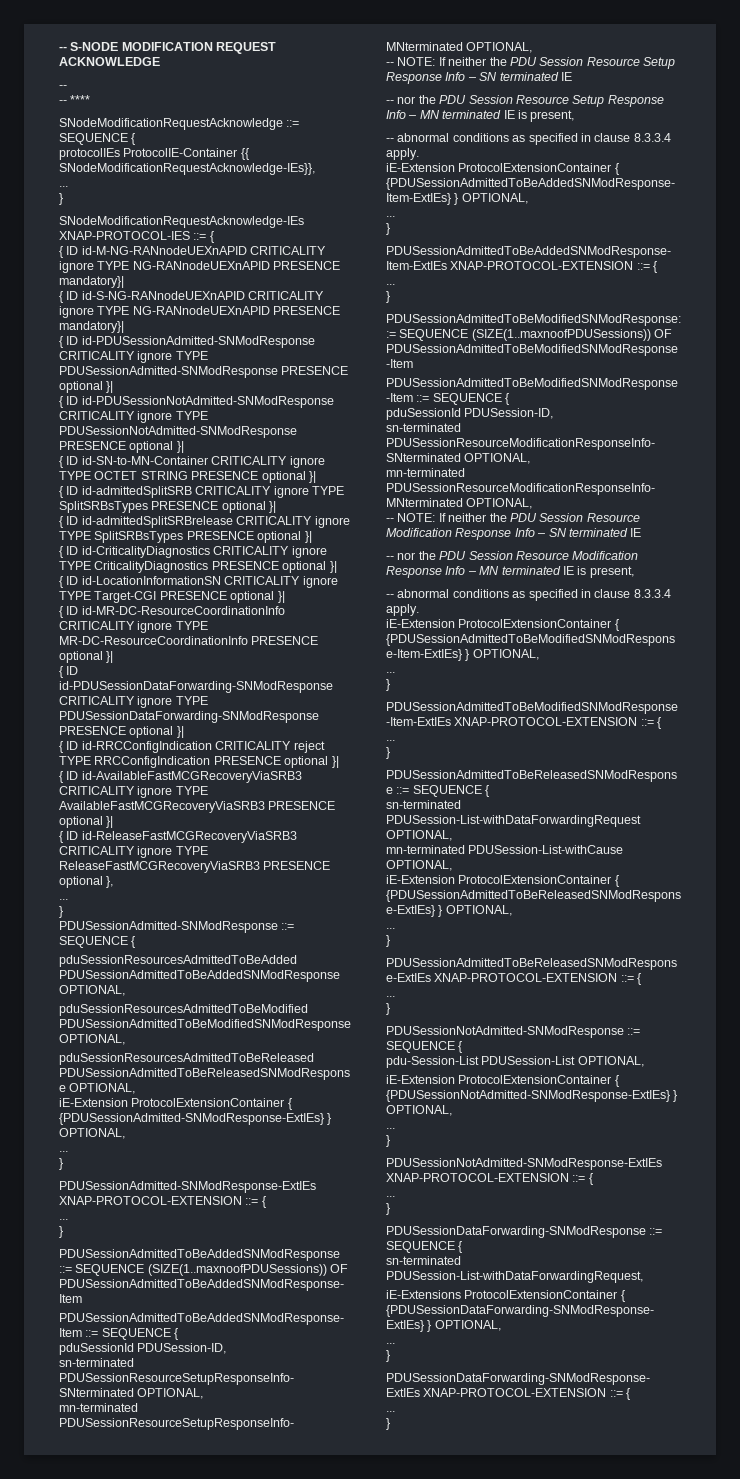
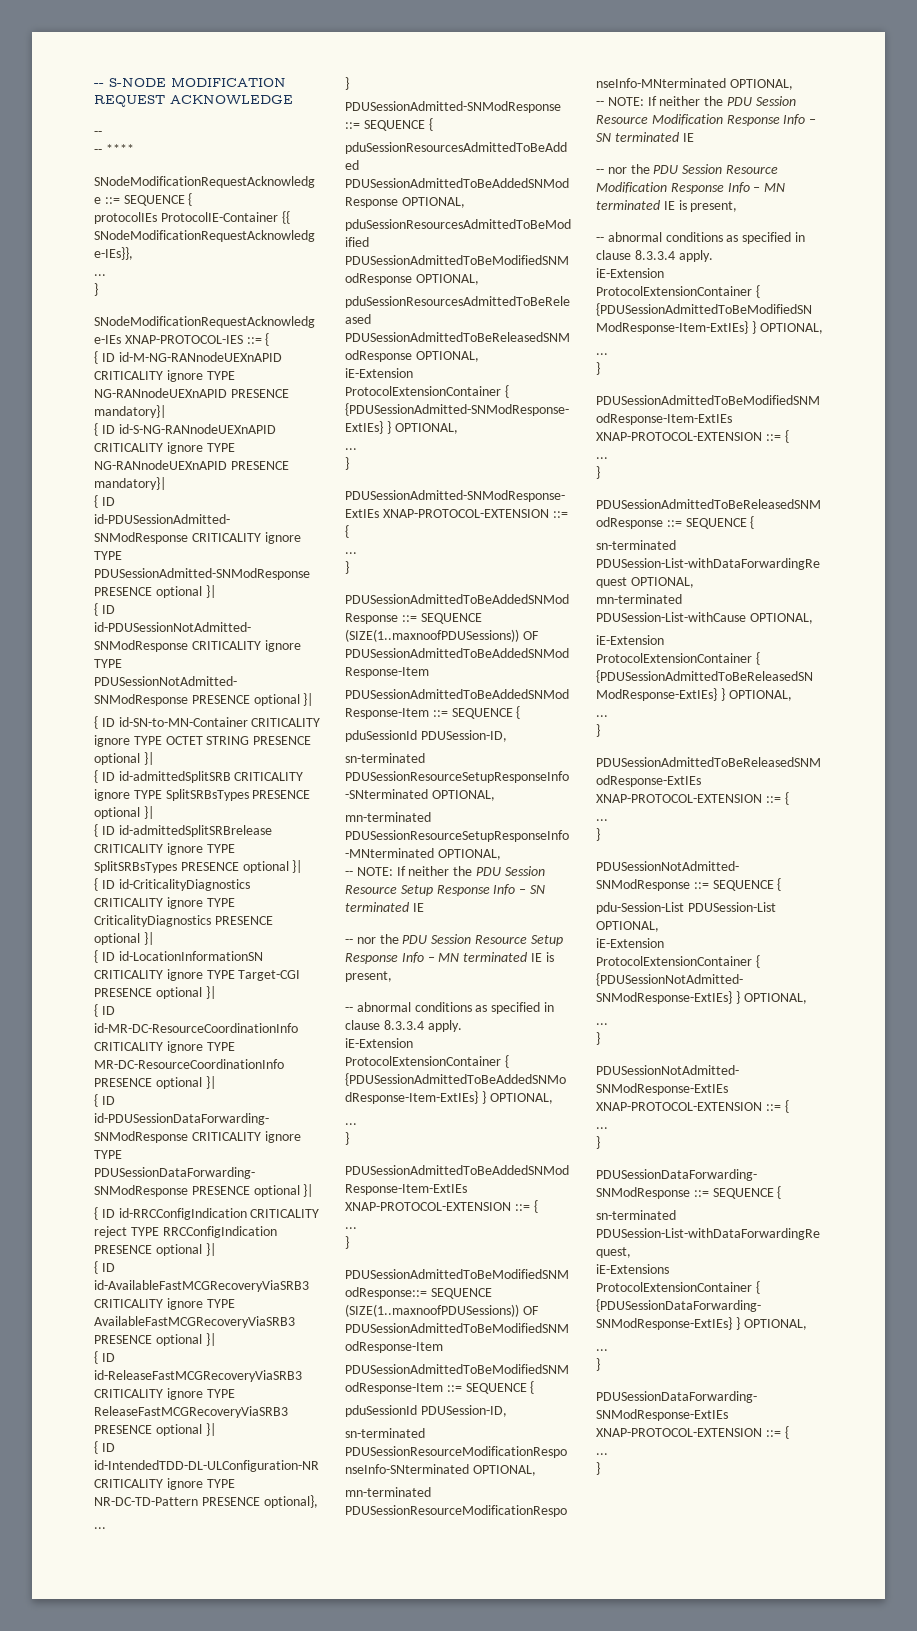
[106,876,114,888] }, -> [205,1423,216,1436] [94,1441,115,1454] [94,1460,319,1472] [94,1478,235,1490] [94,1495,318,1508] }| // { ID id-IntendedTDD-DL-ULConfiguration-NR CRITICALITY ignore TYPE NR-DC-TD-Pattern PRESENCE optional},

